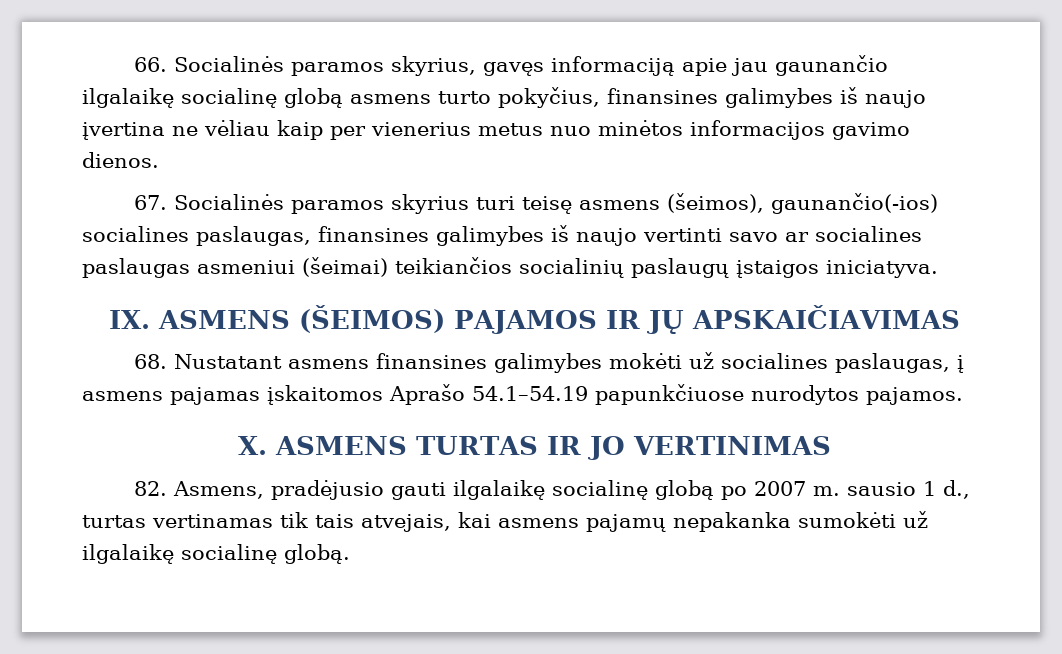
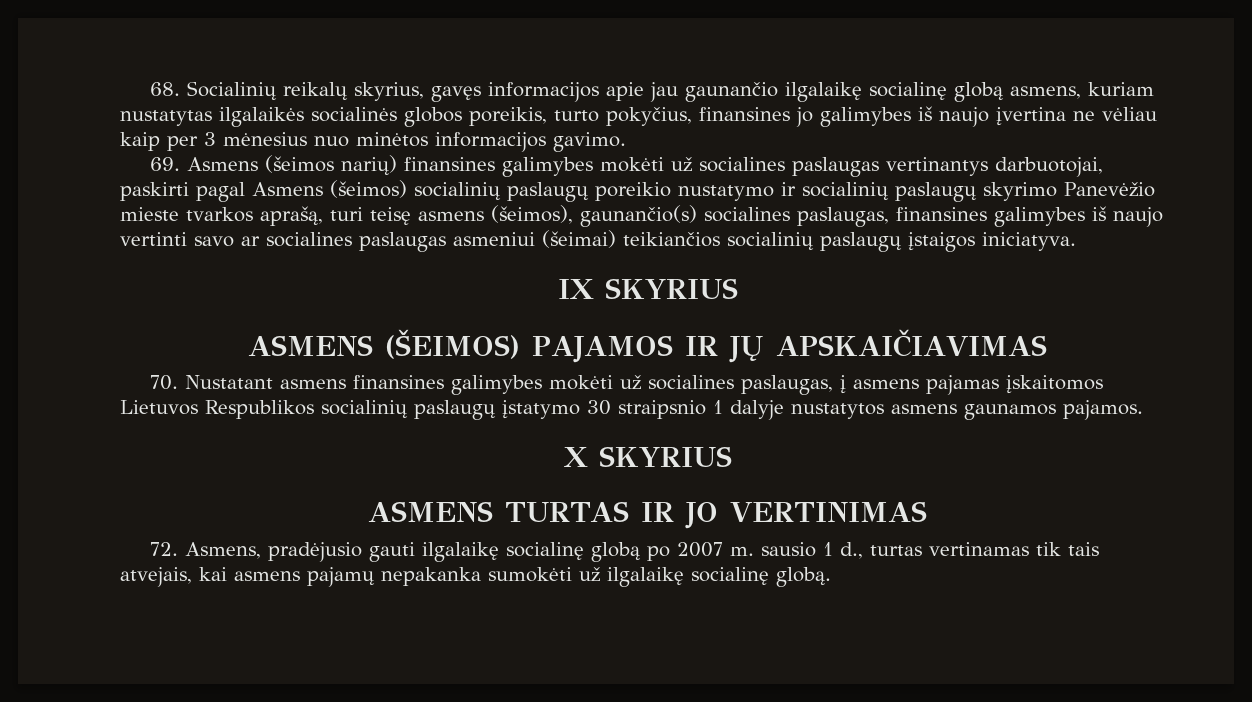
[134,56,385,76] 66. Socialinės paramos -> [149,81,348,100] 68. Socialinių reikalų
[551,56,676,76] informaciją -> [487,82,599,102] informacijos
[350,94,431,104] asmens -> [1009,82,1154,99] [120,107,547,127] asmens, kuriam nustatytas ilgalaikės socialinės globos poreikis,
(718, 96) none -> [796,107,813,127] jo
[371,122,543,136] vienerius metus -> [204,132,307,146] 3 mėnesius
[832,122,910,140] [82,152,159,168] [134,194,470,214] gavimo dienos. // 67. Socialinės paramos skyrius -> [553,132,626,152] [149,155,1103,177] [120,180,1155,202] [120,206,323,226] gavimo. // 69. Asmens (šeimos narių) finansines galimybes mokėti už socialines paslaugas vertinantys darbuotojai, paskirti pagal Asmens (šeimos) socialinių paslaugų poreikio nustatymo ir socialinių paslaugų skyrimo Panevėžio mieste tvarkos aprašą,
[771,193,939,214] gaunančio(-ios) -> [580,205,697,227] gaunančio(s)
[109,310,151,329] IX. -> [557,278,738,299] IX SKYRIUS //
[134,354,168,369] 68. -> [149,375,178,390] 70.
[389,384,859,405] Aprašo 54.1–54.19 papunkčiuose nurodytos -> [120,400,1056,420] Lietuvos Respublikos socialinių paslaugų įstatymo 30 straipsnio 1 dalyje nustatytos asmens gaunamos
[238,436,268,455] X. -> [563,446,732,467] X SKYRIUS //
[134,481,168,496] 82. -> [149,542,178,556] 72.

